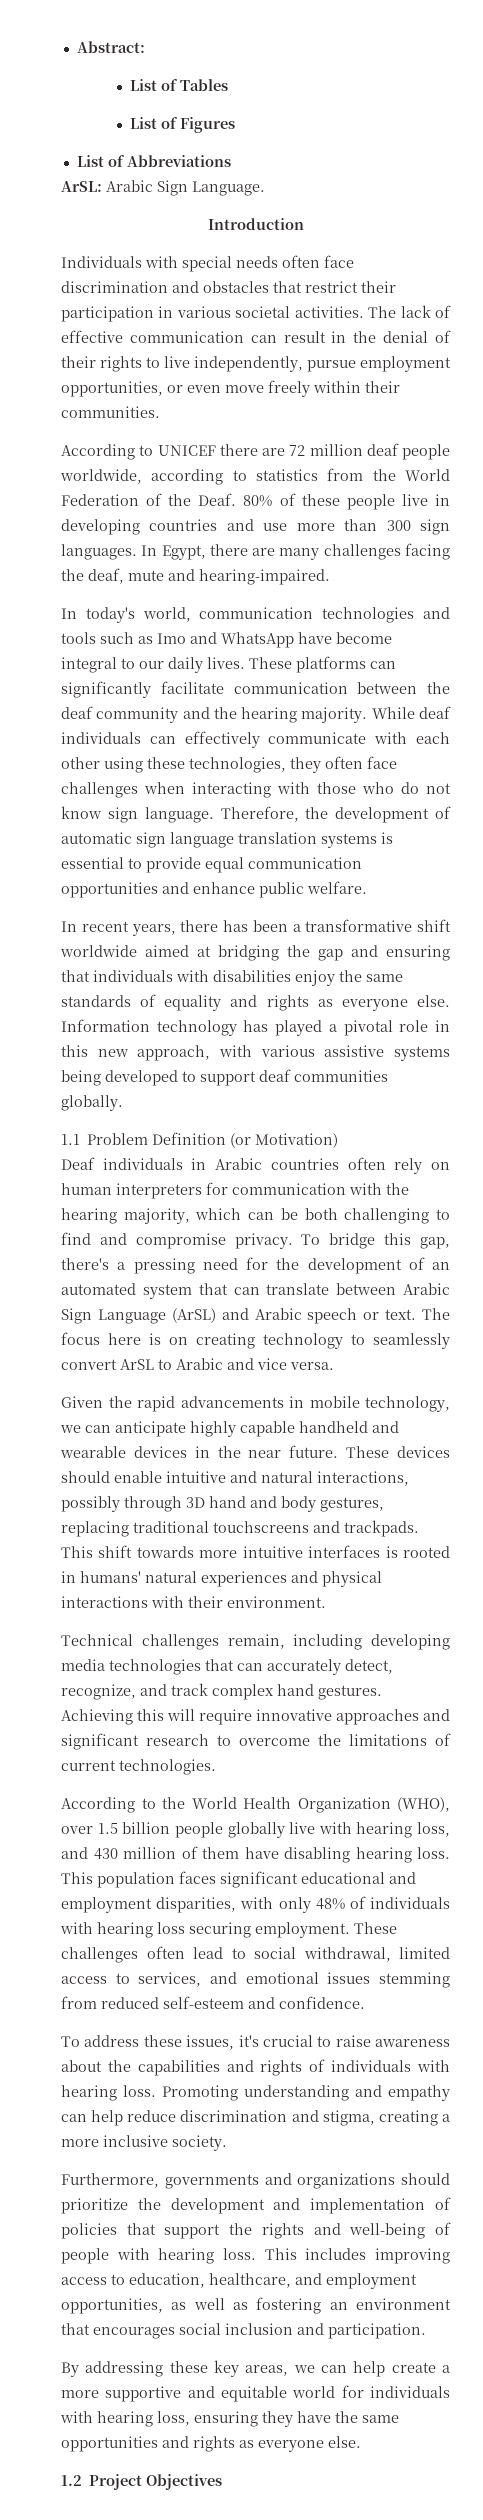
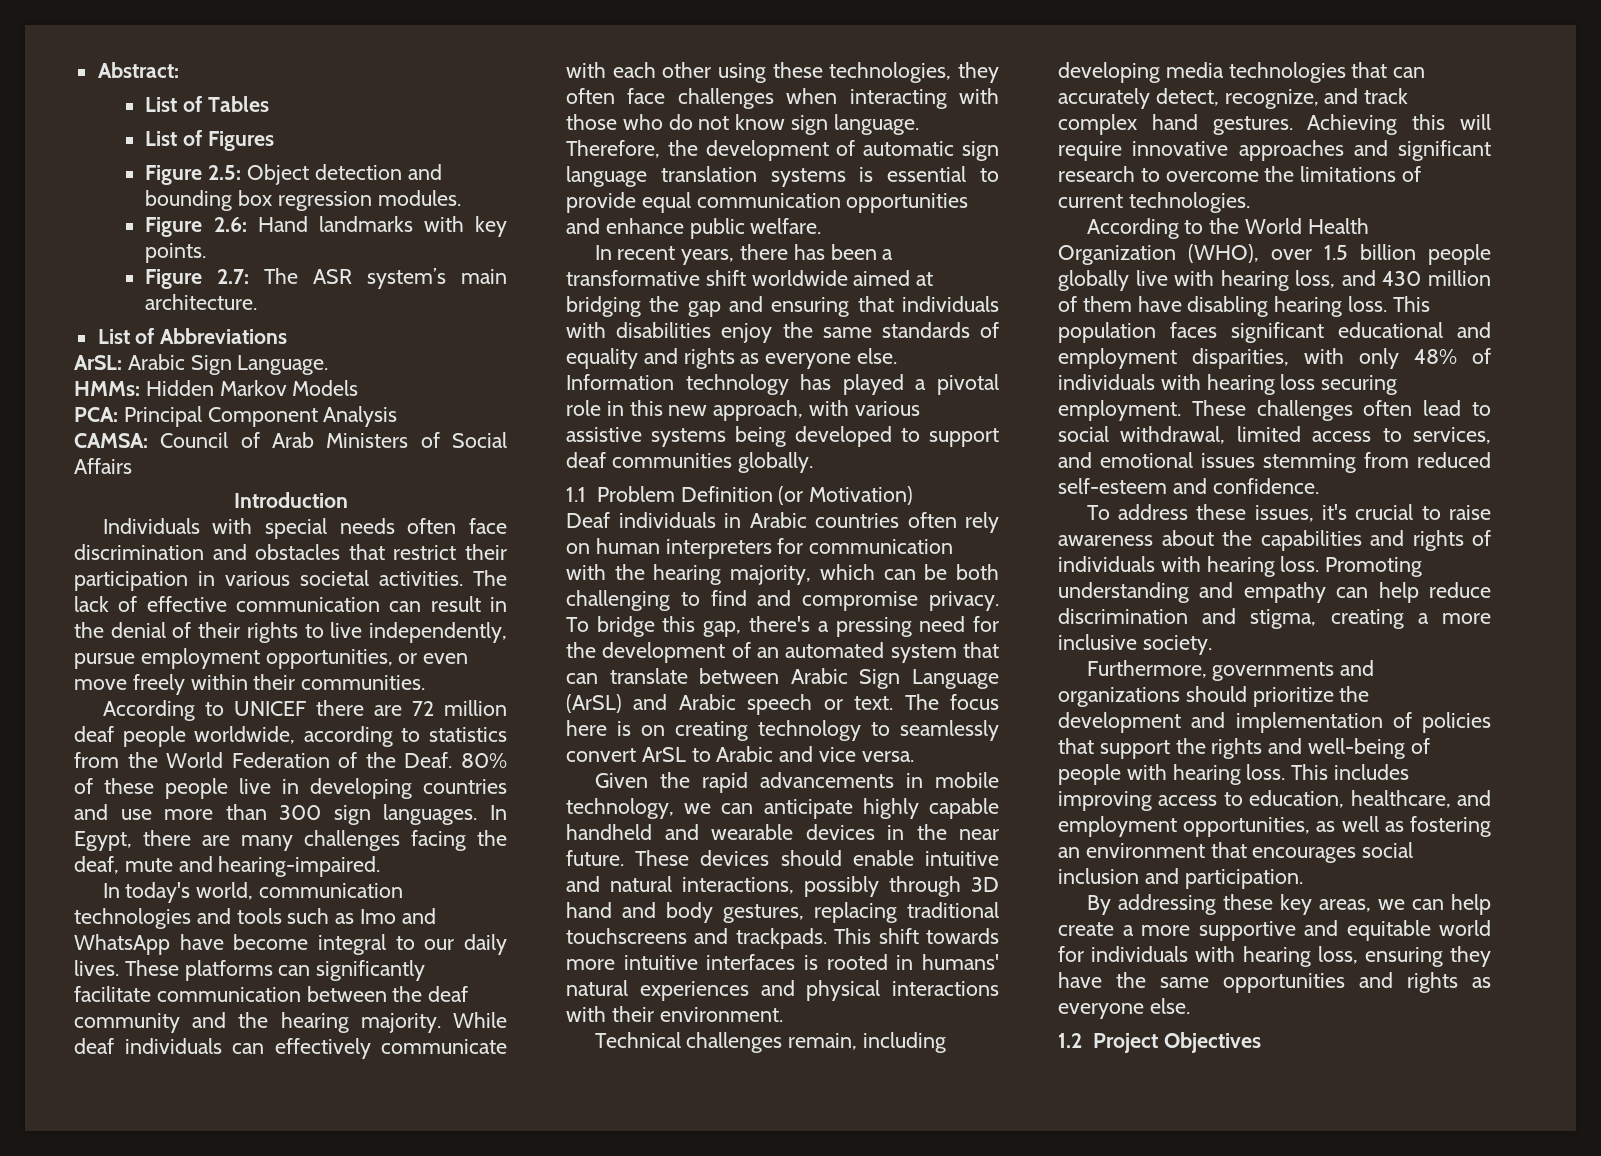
(235, 125) none -> [145,164,442,185] [145,190,461,211] [145,216,507,237] [145,243,207,263] [145,268,507,289] [145,294,258,310] // Figure 2.5: Object detection and bounding box regression modules. // Figure 2.6: Hand landmarks with key points. // Figure 2.7: The ASR system’s main architecture.
(265, 188) none -> [74,380,359,396] [74,406,398,427] [74,432,507,448] [74,458,132,474] // HMMs: Hidden Markov Models // PCA: Principal Component Analysis // CAMSA: Council of Arab Ministers of Social Affairs

